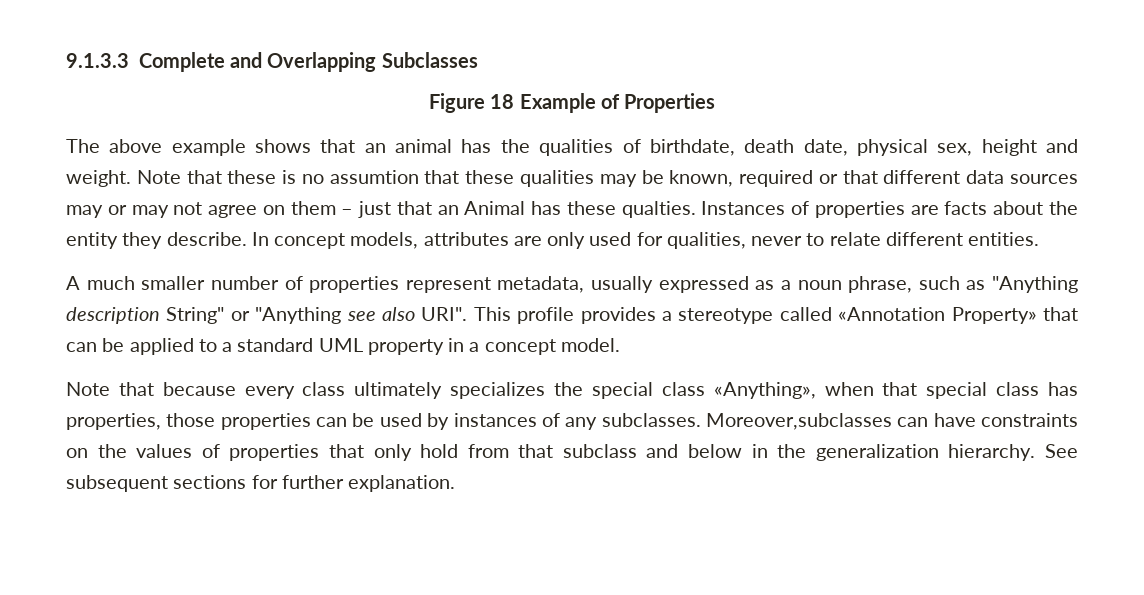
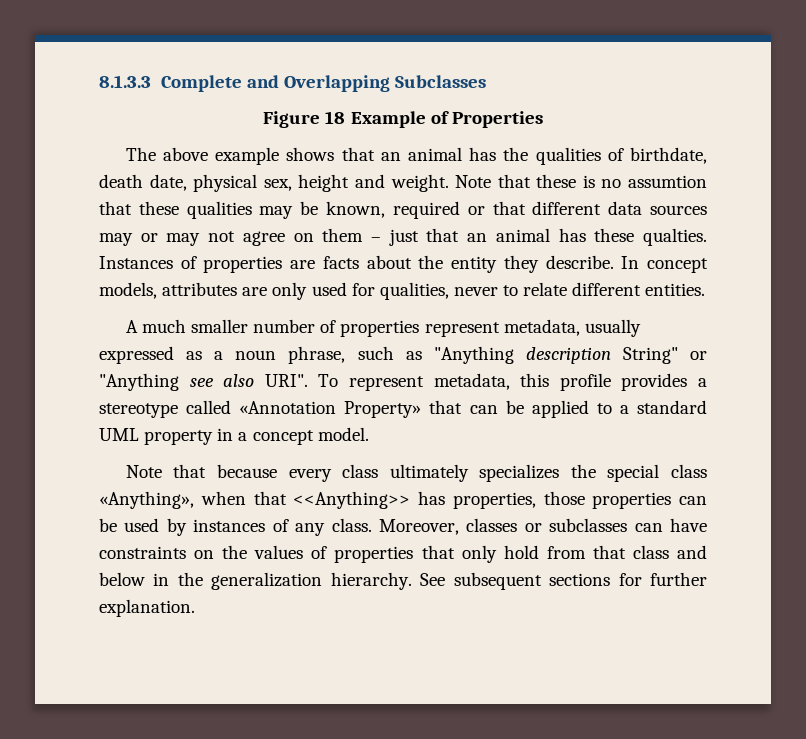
[66,53,129,68] 9.1.3.3 -> [99,75,151,88] 8.1.3.3
[464,201,526,215] Animal -> [495,228,550,242] animal
[473,307,511,321] This -> [318,373,550,391] To represent metadata, this
[926,382,1040,399] special class -> [293,491,411,509] <<Anything>>
[601,413,892,430] subclasses. Moreover,subclasses -> [331,518,628,535] class. Moreover, classes or subclasses
[562,444,637,458] subclass -> [632,545,669,559] class

